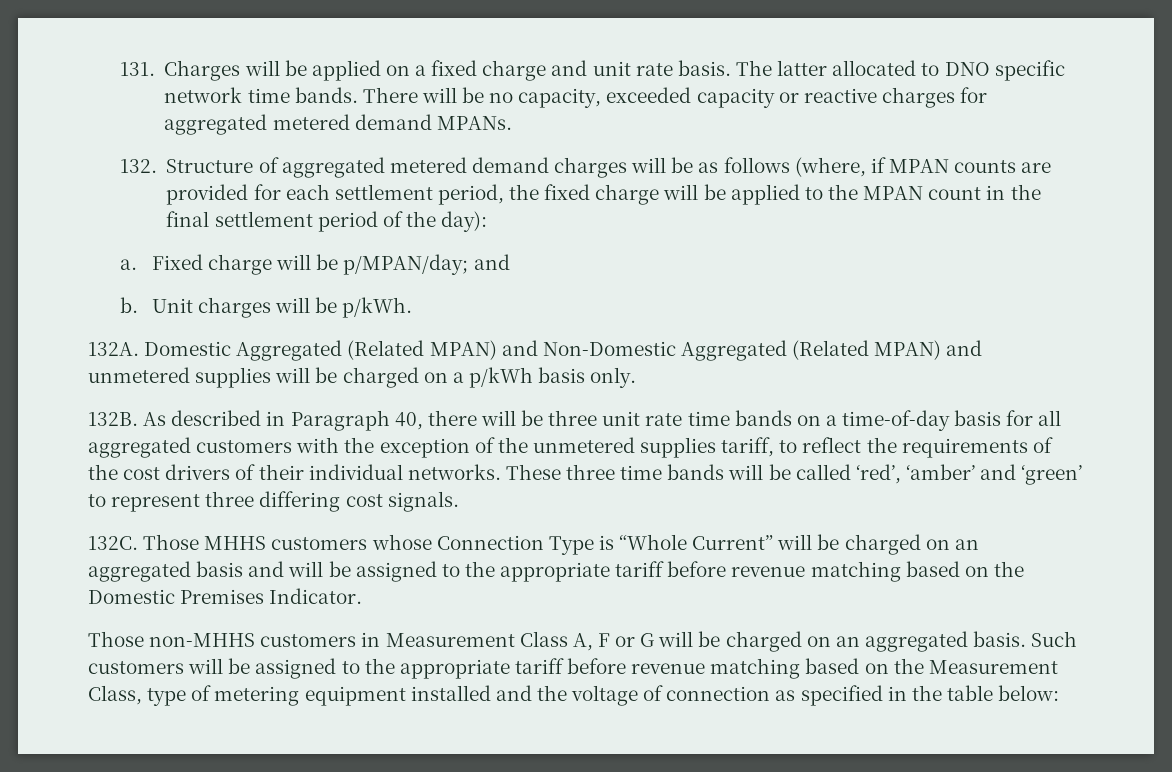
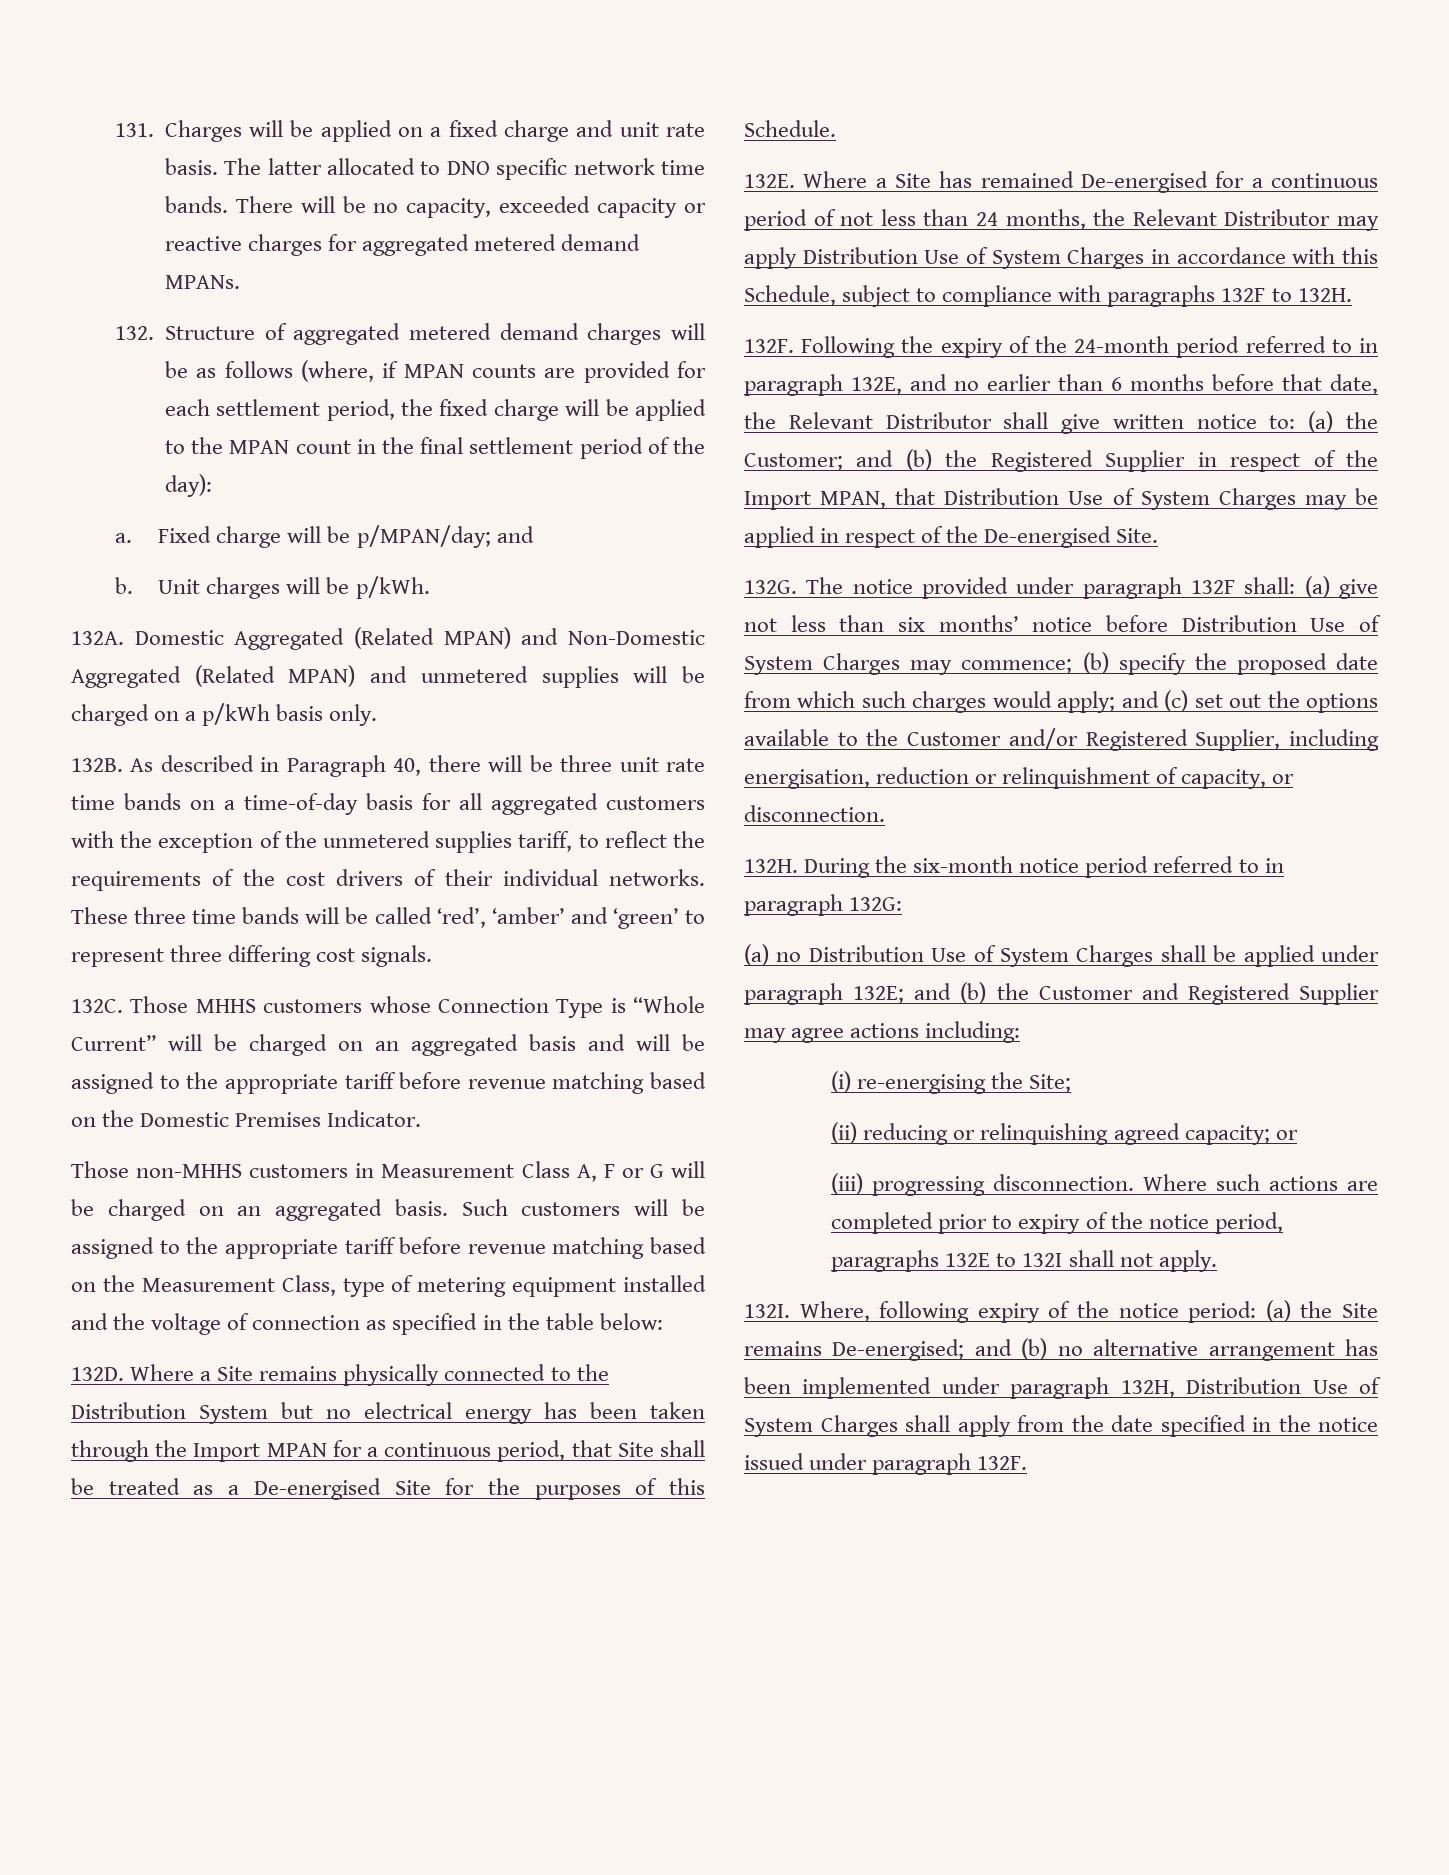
(1060, 693) none -> [71,1364,609,1386] [71,1402,705,1424] [71,1440,705,1462] [71,1478,705,1500] [744,120,836,137] [744,171,1378,193] [744,209,1379,231] [744,247,1378,269] [744,285,1352,307] [744,336,1378,358] [744,374,1378,396] [744,411,1378,434] [744,449,1378,472] [744,488,1378,510] [744,526,1159,548] [744,576,1378,599] [744,615,1381,632] [744,652,1378,675] [744,690,1378,713] [744,728,1379,751] [744,767,1295,789] [744,805,885,822] [744,856,1284,878] [744,894,903,916] [744,944,1379,967] [744,982,1379,1005] [744,1021,1021,1043] [831,1071,1072,1094] [831,1122,1298,1145] [831,1173,1378,1196] [831,1212,1283,1234] [831,1250,1217,1272] [744,1300,1378,1323] [744,1338,1378,1361] [744,1377,1381,1399] [744,1415,1378,1437] [744,1453,1028,1475] // 132D. Where a Site remains physically connected to the Distribution System but no electrical energy has been taken through the Import MPAN for a continuous period, that Site shall be treated as a De-energised Site for the purposes of this Schedule. // 132E. Where a Site has remained De-energised for a continuous period of not less than 24 months, the Relevant Distributor may apply Distribution Use of System Charges in accordance with this Schedule, subject to compliance with paragraphs 132F to 132H. // 132F. Following the expiry of the 24-month period referred to in paragraph 132E, and no earlier than 6 months before that date, the Relevant Distributor shall give written notice to: (a) the Customer; and (b) the Registered Supplier in respect of the Import MPAN, that Distribution Use of System Charges may be applied in respect of the De-energised Site. // 132G. The notice provided under paragraph 132F shall: (a) give not less than six months’ notice before Distribution Use of System Charges may commence; (b) specify the proposed date from which such charges would apply; and (c) set out the options available to the Customer and/or Registered Supplier, including energisation, reduction or relinquishment of capacity, or disconnection. // 132H. During the six-month notice period referred to in paragraph 132G: // (a) no Distribution Use of System Charges shall be applied under paragraph 132E; and (b) the Customer and Registered Supplier may agree actions including: // (i) re-energising the Site; // (ii) reducing or relinquishing agreed capacity; or // (iii) progressing disconnection. Where such actions are completed prior to expiry of the notice period, paragraphs 132E to 132I shall not apply. // 132I. Where, following expiry of the notice period: (a) the Site remains De-energised; and (b) no alternative arrangement has been implemented under paragraph 132H, Distribution Use of System Charges shall apply from the date specified in the notice issued under paragraph 132F.

